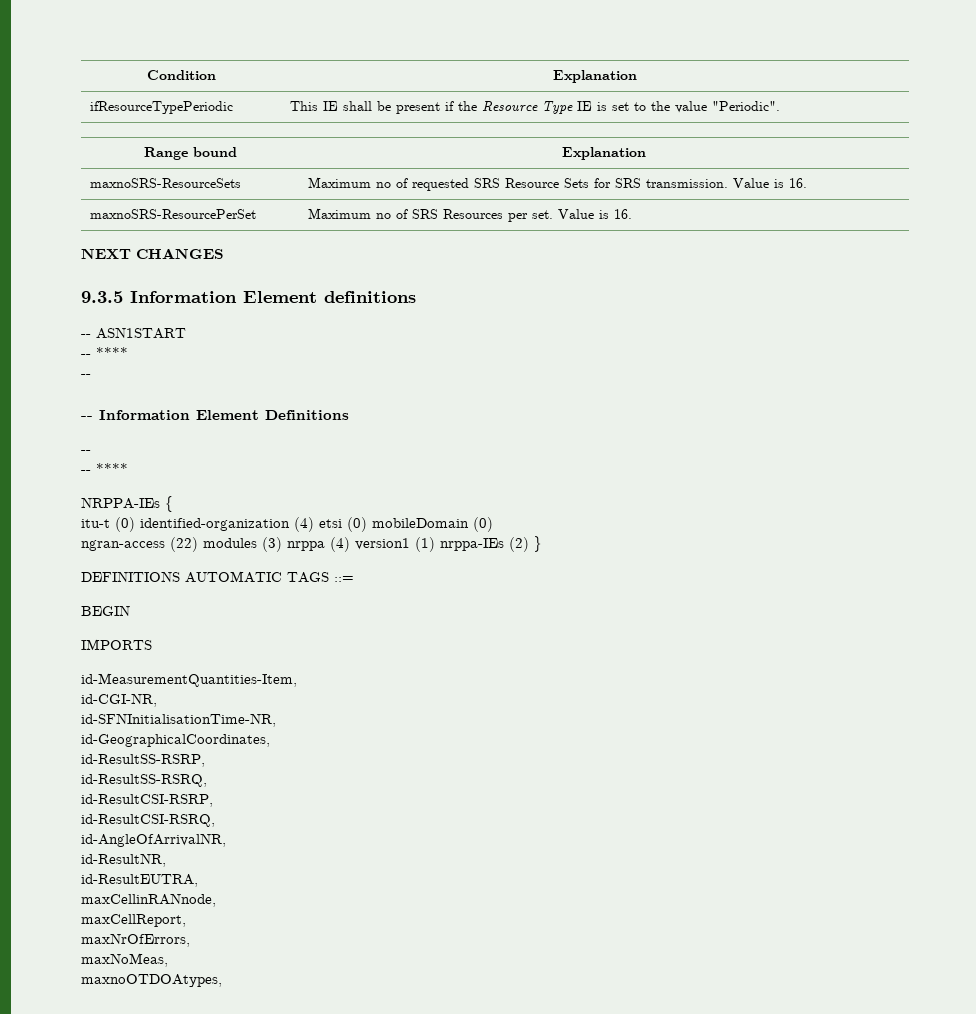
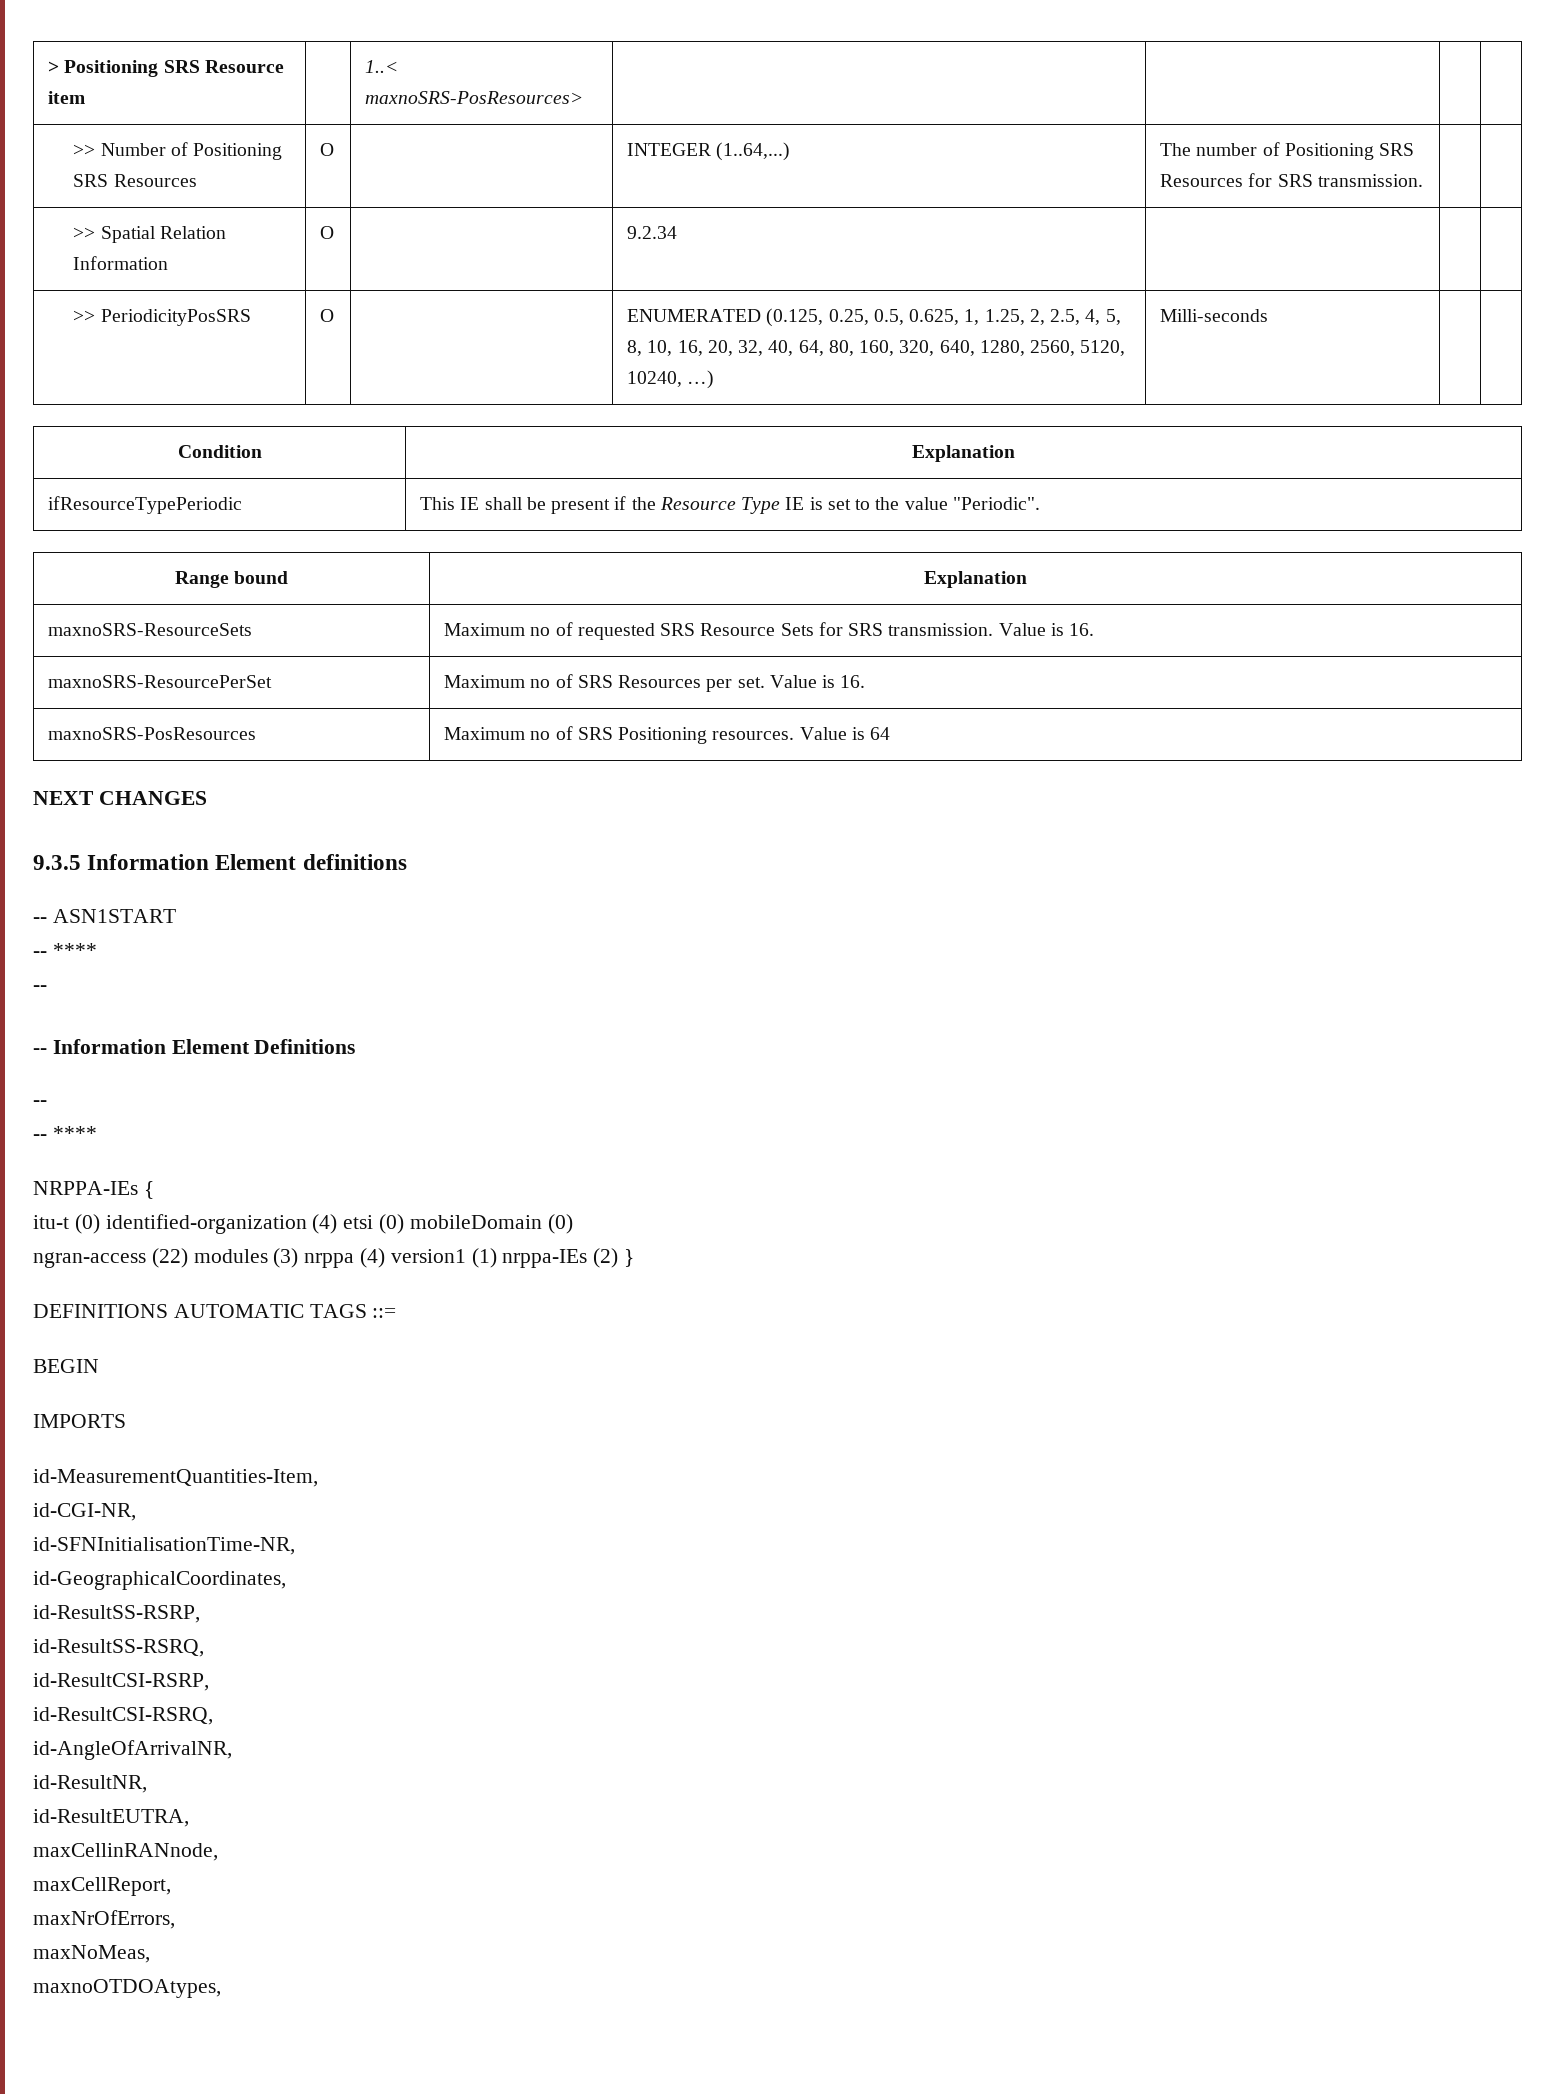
(147, 75) none -> [48,60,284,77] [48,91,86,104] [365,60,399,73] [365,91,584,104] [73,142,283,160] [73,174,197,187] [320,143,335,156] [627,142,791,161] [1160,142,1415,160] [1160,173,1423,187] [73,226,226,243] [73,256,169,270] [320,226,335,239] [627,226,678,239] [73,309,251,326] [320,309,335,322] [627,308,1121,327] [627,340,1126,356] [627,370,715,389] [1160,309,1269,322] > Positioning SRS Resource item | | 1..< maxnoSRS-PosResources> | | | | // >> Number of Positioning SRS Resources | O | | INTEGER (1..64,...) | The number of Positioning SRS Resources for SRS transmission. | | // >> Spatial Relation Information | O | | 9.2.34 | | | // >> PeriodicityPosSRS | O | | ENUMERATED (0.125, 0.25, 0.5, 0.625, 1, 1.25, 2, 2.5, 4, 5, 8, 10, 16, 20, 32, 40, 64, 80, 160, 320, 640, 1280, 2560, 5120, 10240, …) | Milli-seconds | | //
(632, 214) none -> [48,727,257,740] [444,726,891,744] // maxnoSRS-PosResources | Maximum no of SRS Positioning resources. Value is 64

